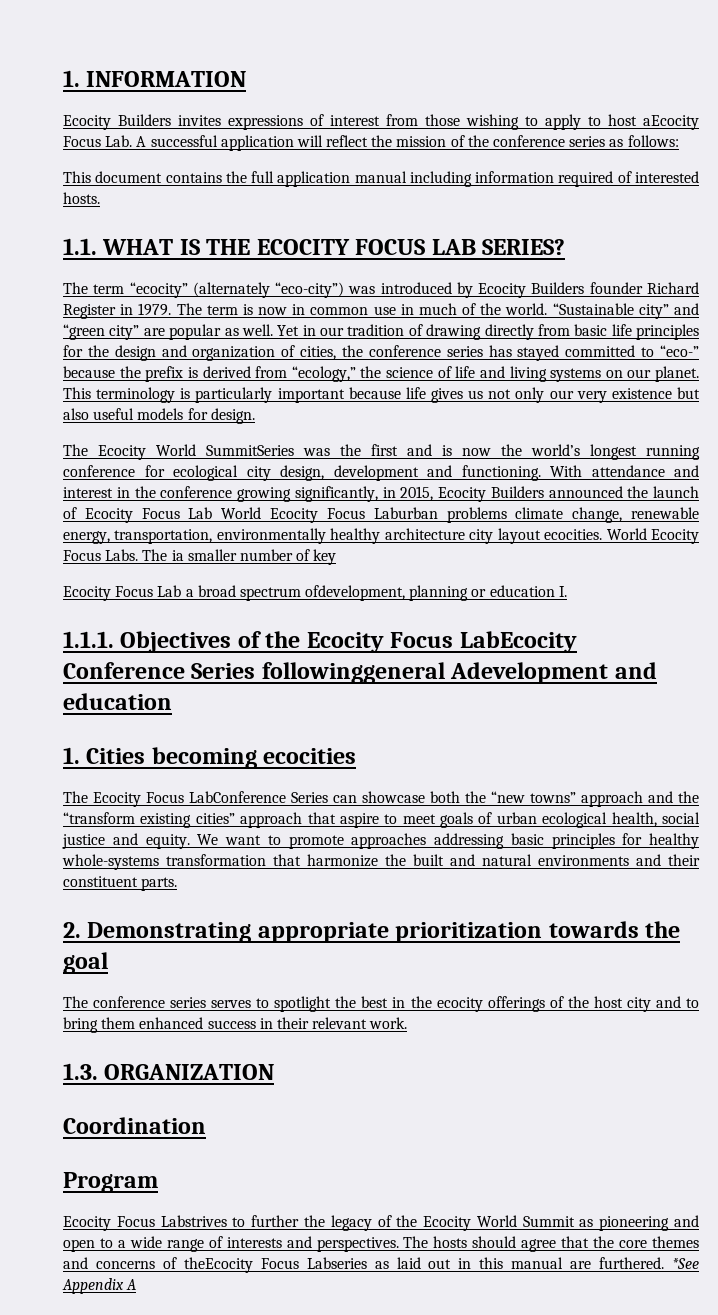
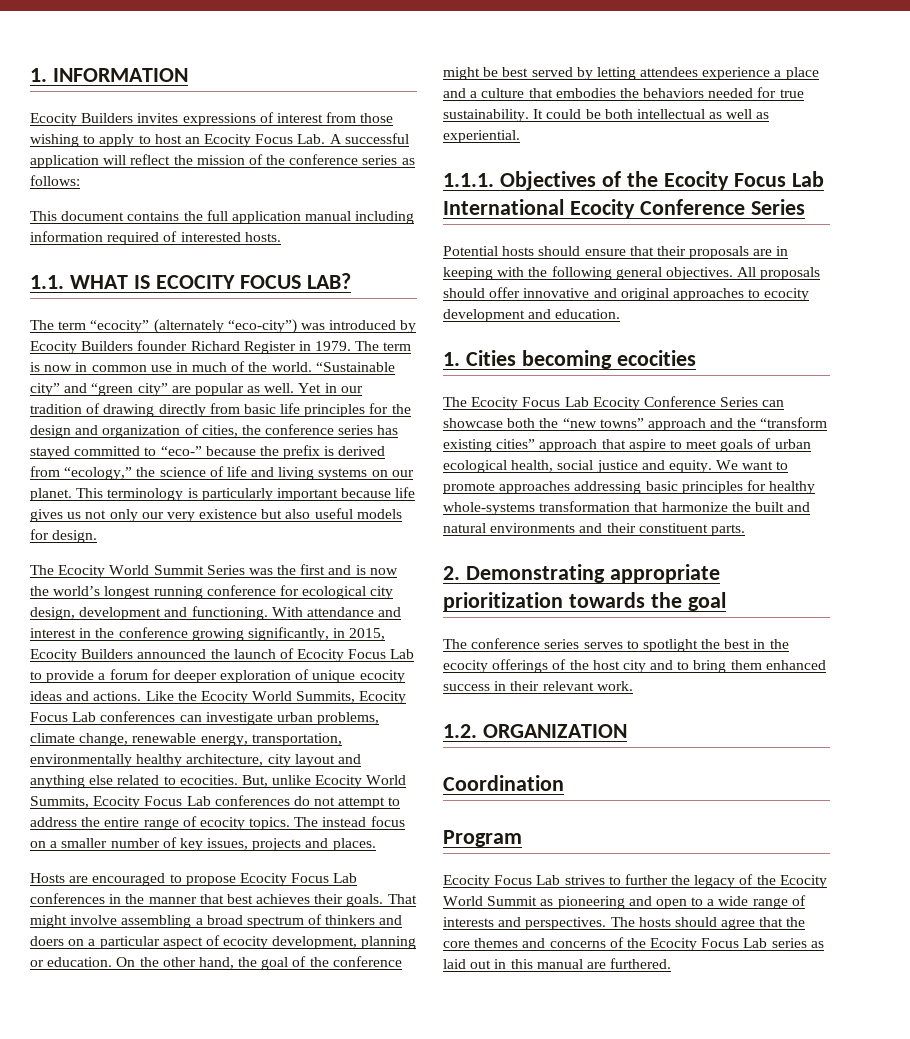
[643,115,699,130] aEcocity -> [184,134,252,147] an Ecocity
[206,239,251,255] THE -> (150, 282) none
[431,239,566,255] LAB SERIES? -> [306,273,351,289] LAB?
[206,445,294,456] SummitSeries -> [153,565,245,575] Summit Series
[221,507,507,523] World Ecocity Focus Laburban problems -> [30,669,405,683] [30,691,407,704] [30,711,380,725] to provide a forum for deeper exploration of unique ecocity ideas and actions. Like the Ecocity World Summits, Ecocity Focus Lab conferences can investigate urban problems,
[384,528,465,540] architecture -> [186,754,264,766] architecture,
[544,528,700,544] [63,549,337,565] [63,585,567,601] ecocities. World Ecocity Focus Labs. The ia smaller number of key // Ecocity Focus Lab a broad spectrum ofdevelopment, planning or education I. -> [337,754,361,764] [30,775,407,788] [30,795,401,809] [30,816,405,830] [30,837,376,851] [30,873,358,886] [30,893,417,907] [30,914,403,928] [30,935,417,949] [30,956,402,970] [443,67,819,80] [443,87,804,98] [443,109,770,122] [443,130,520,143] and anything else related to ecocities. But, unlike Ecocity World Summits, Ecocity Focus Lab conferences do not attempt to address the entire range of ecocity topics. The instead focus on a smaller number of key issues, projects and places. // Hosts are encouraged to propose Ecocity Focus Lab conferences in the manner that best achieves their goals. That might involve assembling a broad spectrum of thinkers and doers on a particular aspect of ecocity development, planning or education. On the other hand, the goal of the conference might be best served by letting attendees experience a place and a culture that embodies the behaviors needed for true sustainability. It could be both intellectual as well as experiential.
[459,631,577,653] [63,662,657,684] [63,693,172,710] LabEcocity Conference Series followinggeneral Adevelopment and education -> [791,171,824,187] [443,199,805,218] [443,246,789,259] [443,266,821,280] [443,287,810,301] [443,309,621,322] Lab International Ecocity Conference Series // Potential hosts should ensure that their proposals are in keeping with the following general objectives. All proposals should offer innovative and original approaches to ecocity development and education.
[189,791,286,803] LabConference -> [564,396,716,410] Lab Ecocity Conference
[63,1063,98,1080] 1.3. -> [443,724,477,738] 1.2.
[160,1215,227,1227] Labstrives -> [536,875,605,885] Lab strives
[183,1257,367,1273] theEcocity Focus Labseries -> [626,938,807,951] the Ecocity Focus Lab series
[672,1258,700,1269] [62,1278,137,1294] *See Appendix A -> (672, 963) none

